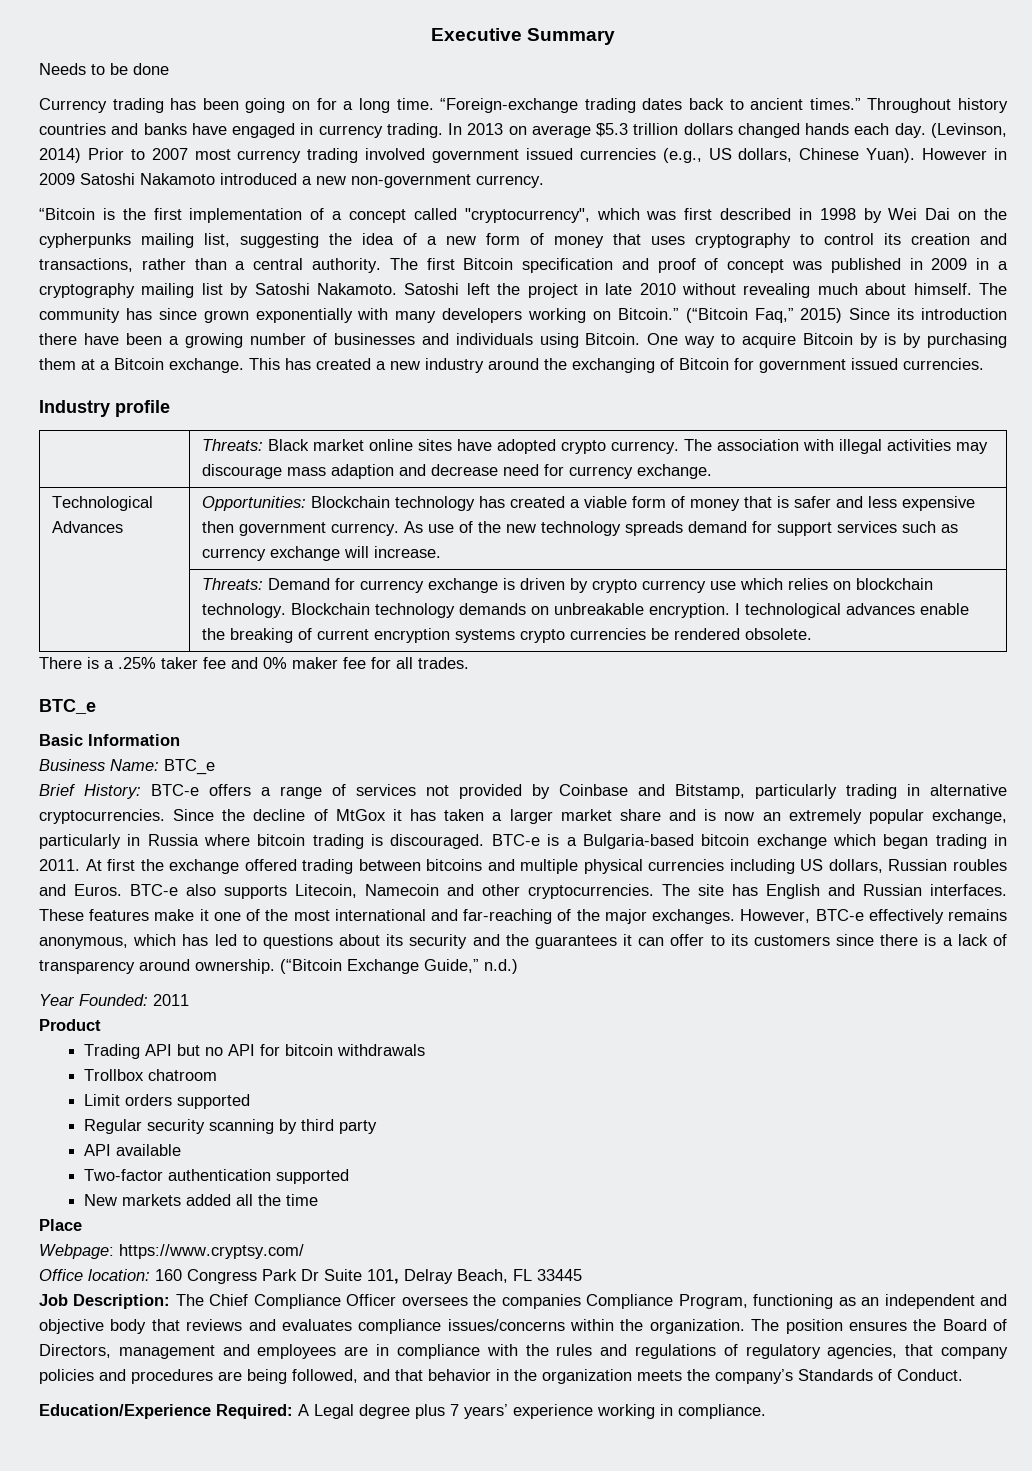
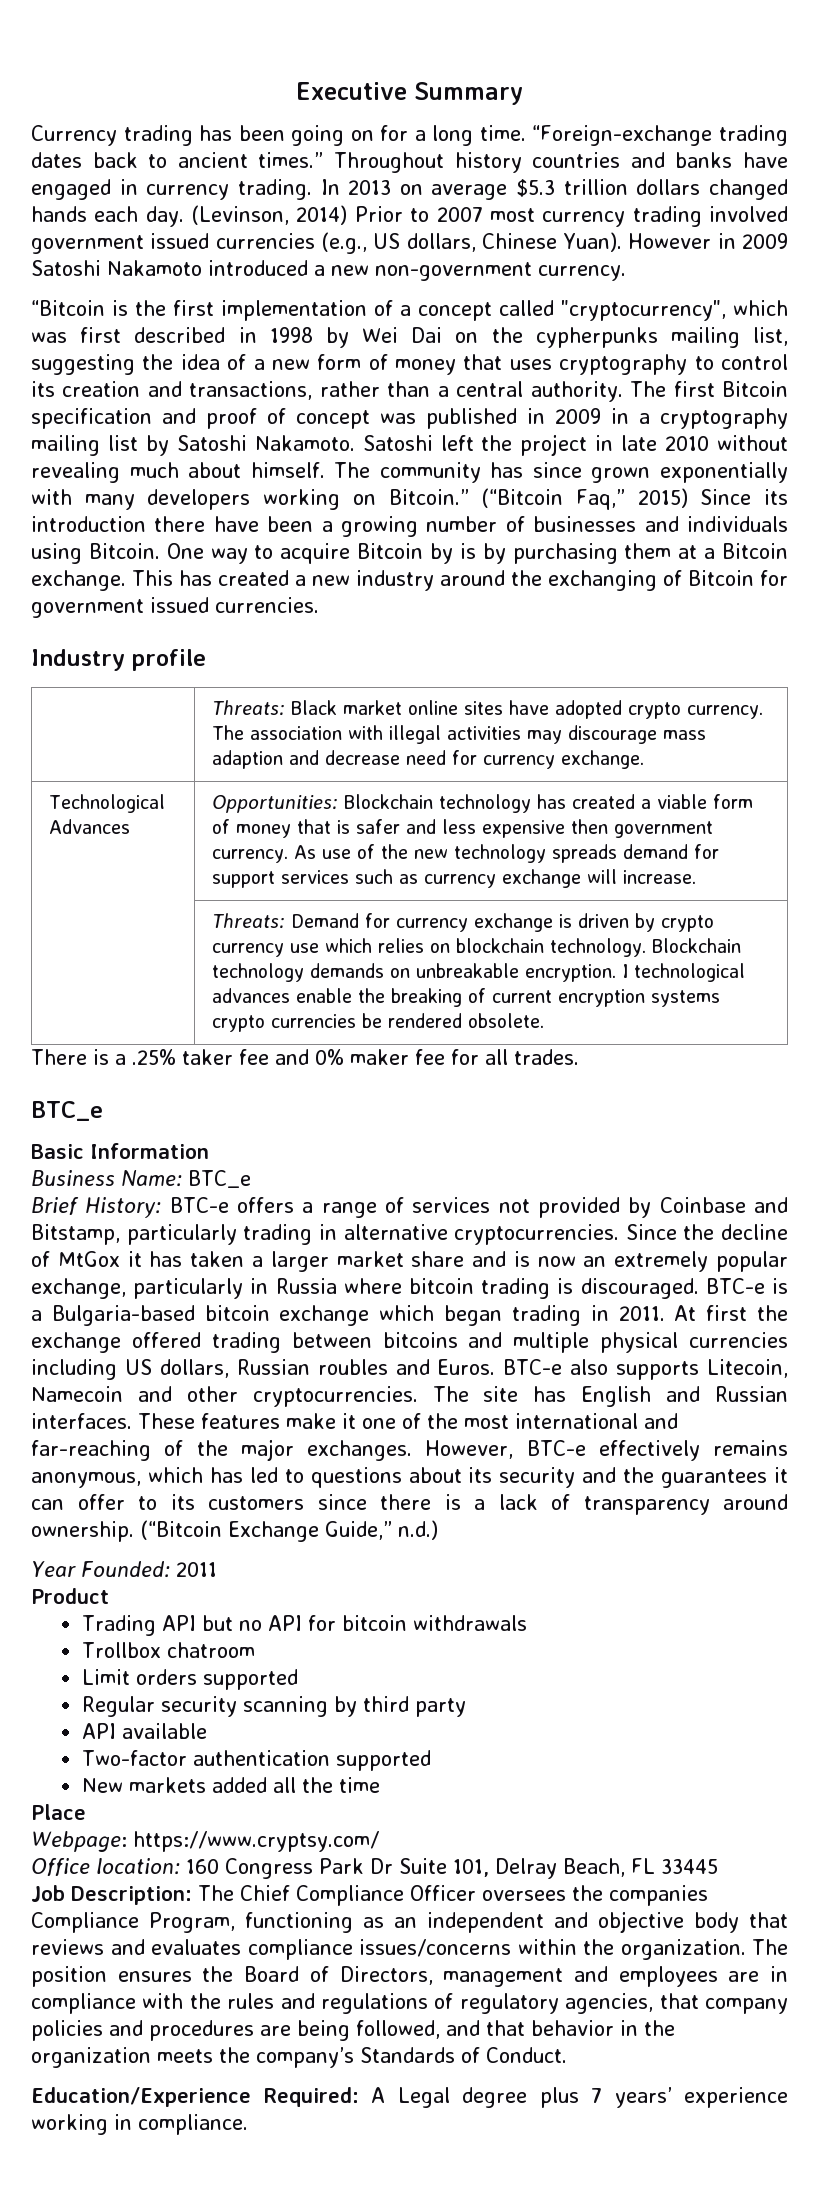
[39,63,169,75] // Needs to be done -> (523, 93) none

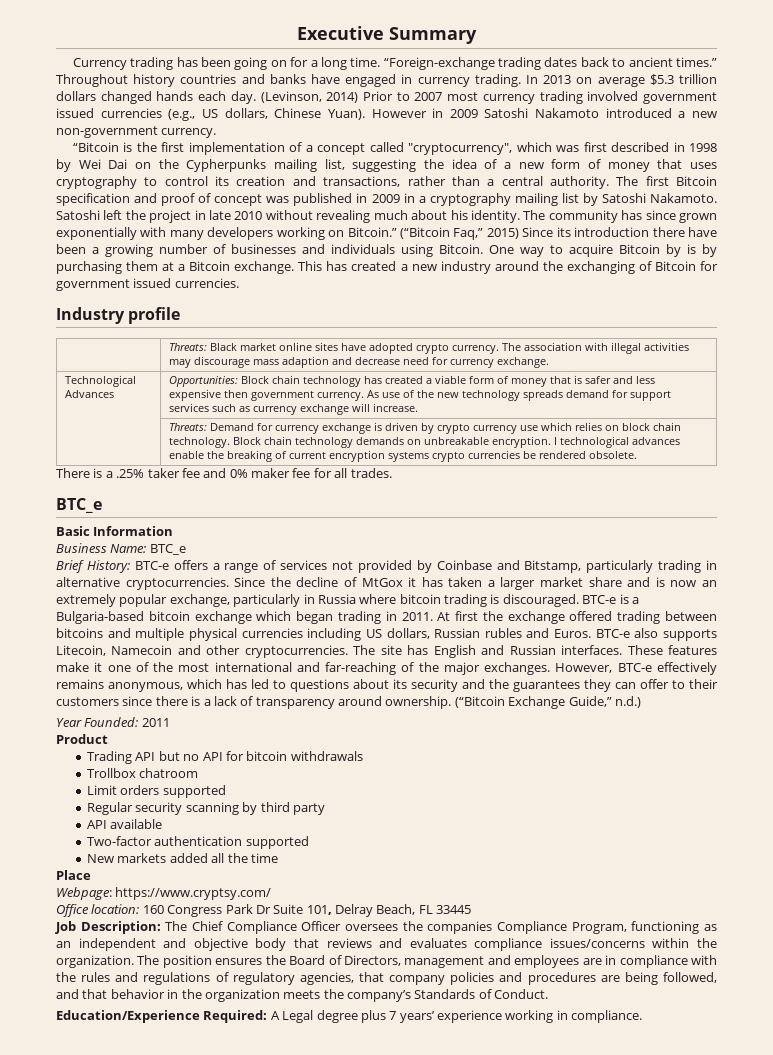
[535,327,658,348] cypherpunks -> [186,159,267,172] Cypherpunks
[250,462,325,478] himself. -> [450,210,520,223] his identity.
[343,794,433,809] Blockchain -> [241,375,301,384] Block chain
[455,938,741,957] blockchain technology. Blockchain -> [622,422,682,431] [169,436,293,448] block chain technology. Block chain
[317,1359,388,1375] roubles -> [484,628,522,638] rubles
[773,1467,788,1483] it -> [584,679,611,692] they
[170,1494,195,1510] its -> [689,679,718,689] their

